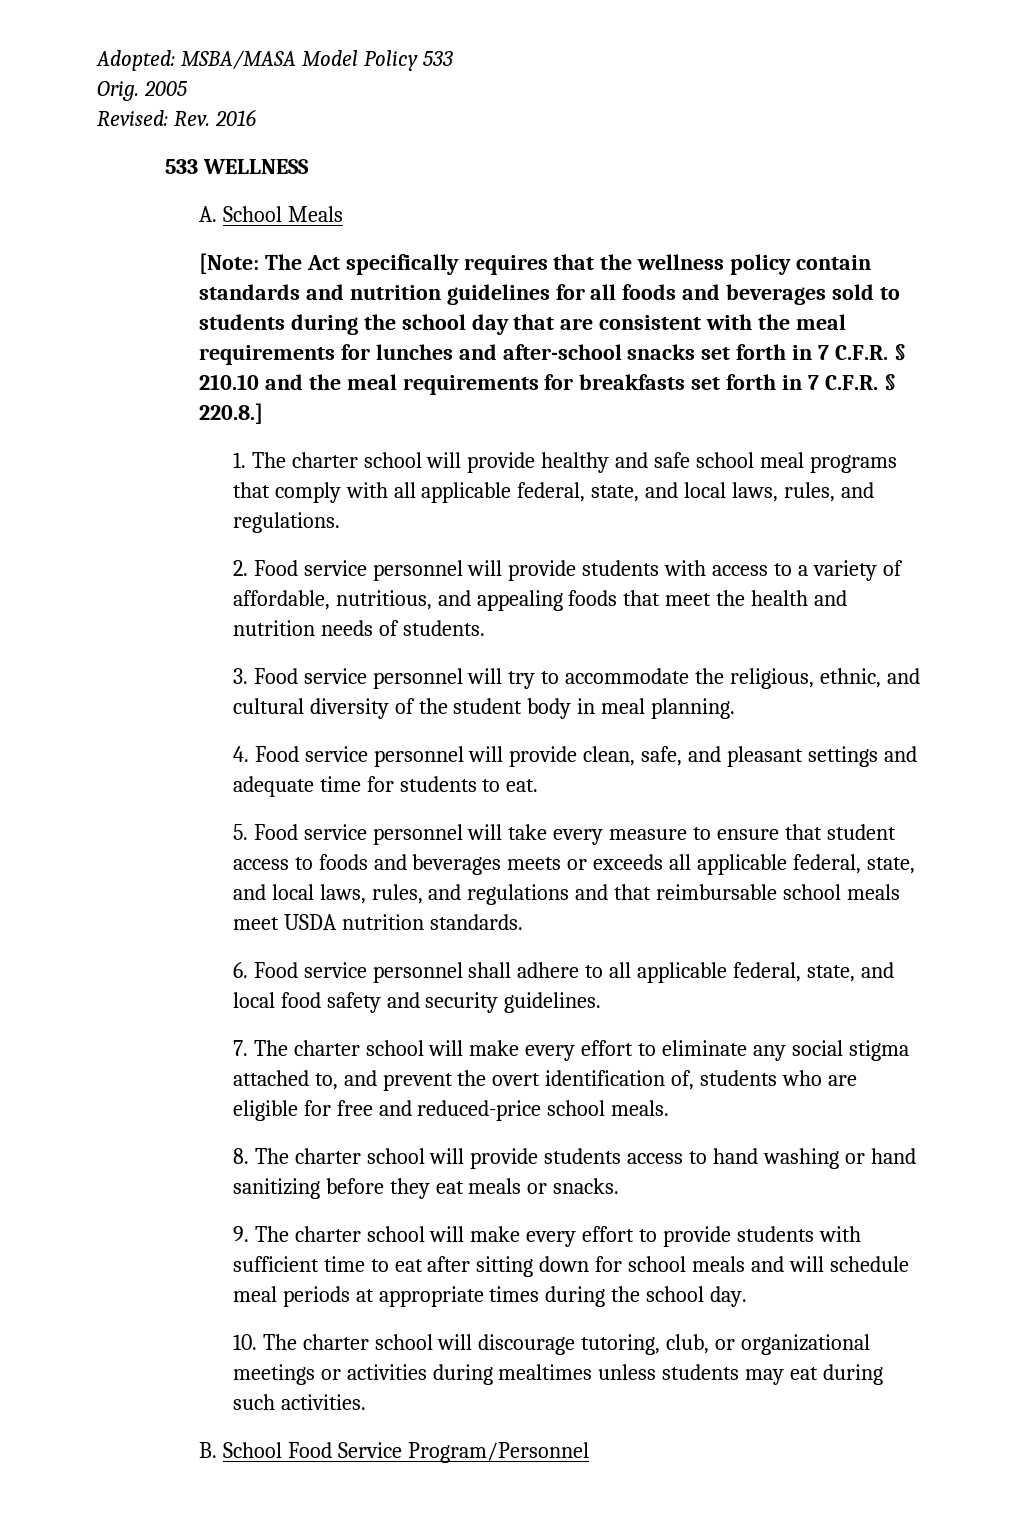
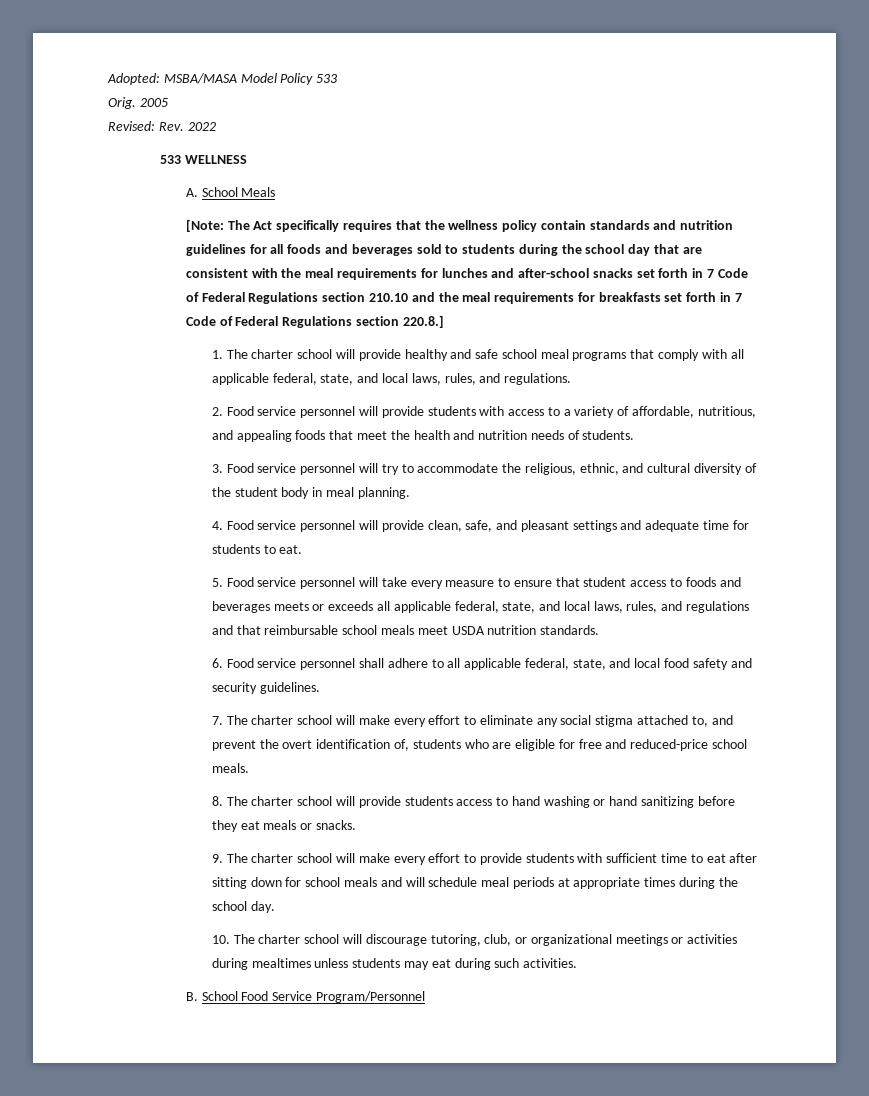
[214,109,256,126] 2016 -> [187,122,216,131] 2022
[835,344,907,361] C.F.R. § -> [717,268,748,278] [185,292,366,304] Code of Federal Regulations section
[825,374,897,391] C.F.R. § -> [185,316,400,328] Code of Federal Regulations section

